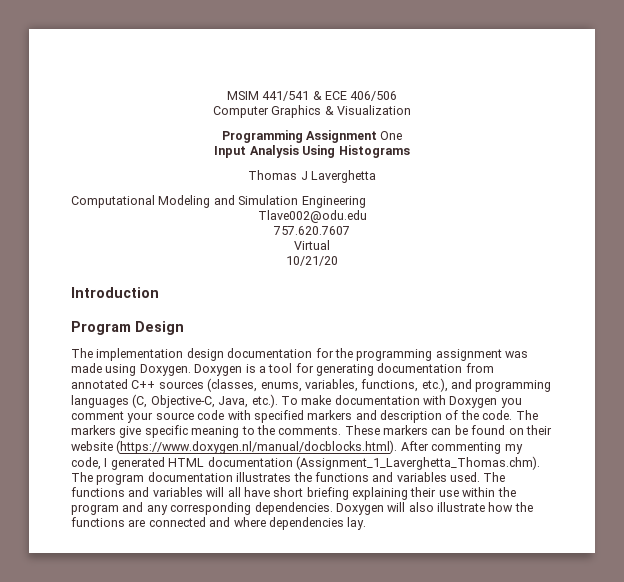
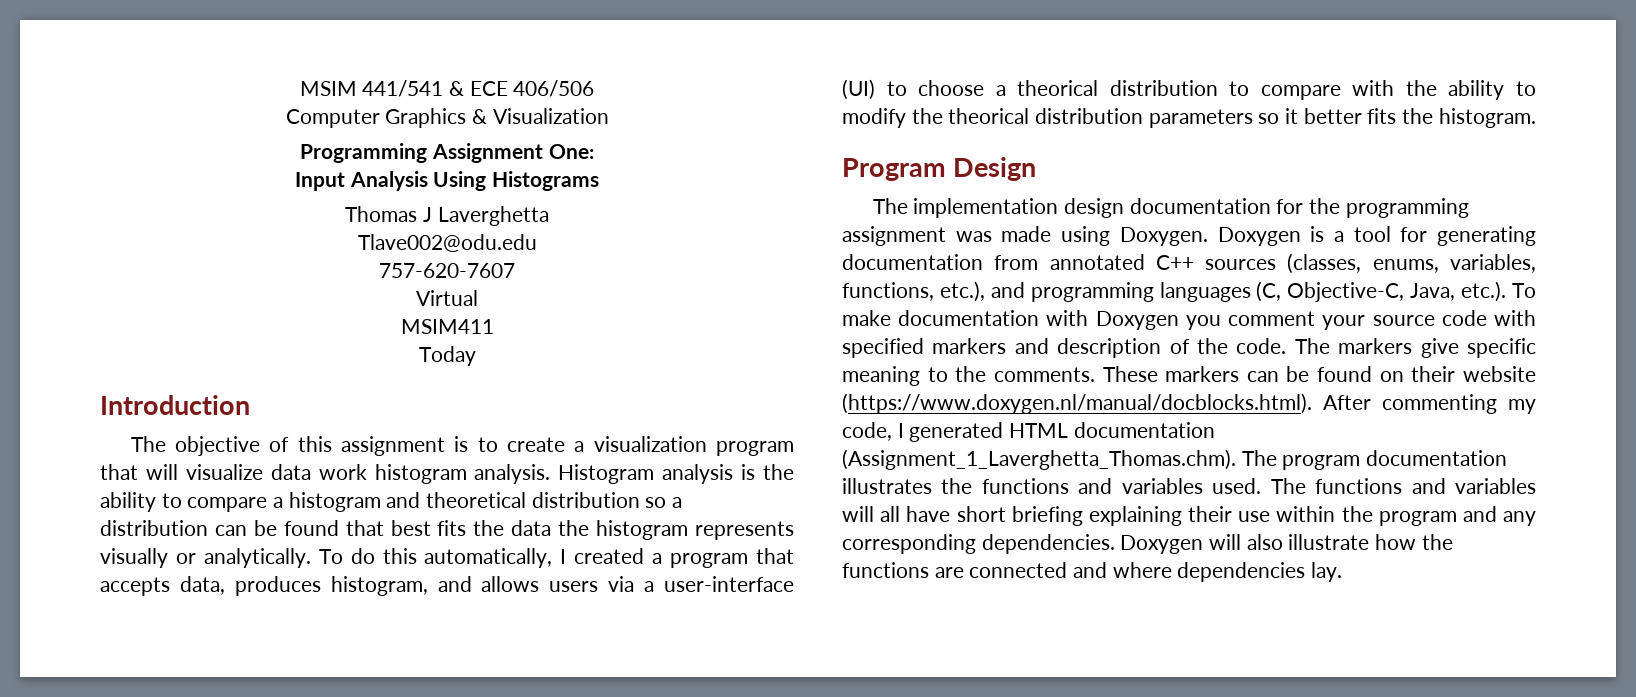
[380,131,403,140] One -> [548,144,594,159] One:
[71,195,366,208] // Computational Modeling and Simulation Engineering -> (549, 216) none
[273,226,350,235] 757.620.7607 -> [379,263,515,278] 757-620-7607
[286,256,338,266] 10/21/20 -> [400,319,494,334] [418,346,476,366] MSIM411 // Today
(159, 292) none -> [130,436,795,456] [100,464,794,484] [100,492,683,512] [100,520,795,540] [100,548,794,568] [100,576,795,596] [842,79,1536,100] [842,108,1536,128] // The objective of this assignment is to create a visualization program that will visualize data work histogram analysis. Histogram analysis is the ability to compare a histogram and theoretical distribution so a distribution can be found that best fits the data the histogram represents visually or analytically. To do this automatically, I created a program that accepts data, produces histogram, and allows users via a user-interface (UI) to choose a theorical distribution to compare with the ability to modify the theorical distribution parameters so it better fits the histogram.

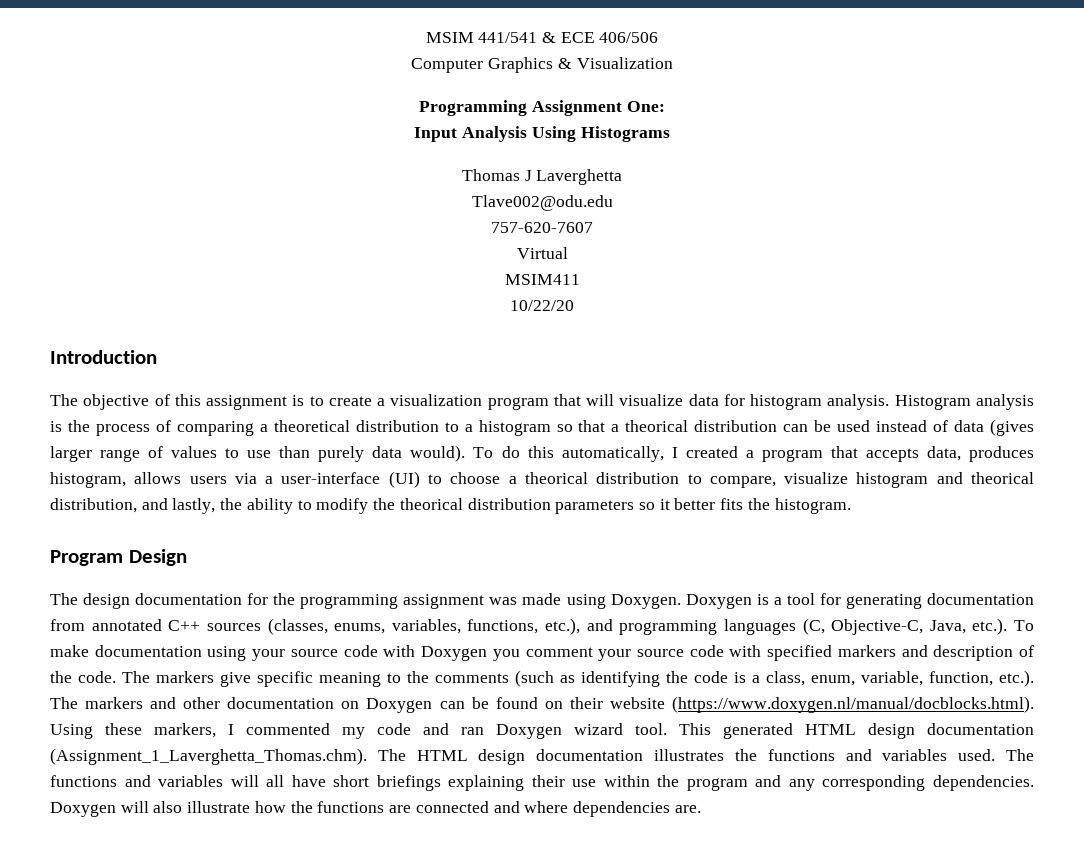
[418,346,476,366] Today -> [510,300,574,311] 10/22/20
[318,464,367,480] work -> [723,394,745,406] for
[100,492,683,512] [100,520,795,540] [100,548,311,568] ability to compare a histogram and theoretical distribution so a distribution can be found that best fits the data the histogram represents visually or analytically. -> [95,419,1035,436] [50,445,466,462] process of comparing a theoretical distribution to a histogram so that a theorical distribution can be used instead of data (gives larger range of values to use than purely data would).
[437,576,472,592] and -> (126, 480) none
[1260,80,1395,100] compare with -> [709,472,1034,488] [50,498,216,514] compare, visualize histogram and theorical distribution, and lastly,
[913,198,1059,218] implementation -> (78, 599) none
(1040, 318) none -> [207,645,378,661] using your source code
[993,366,1240,382] comments. These markers -> [435,670,1034,687] [50,697,433,713] comments (such as identifying the code is a class, enum, variable, function, etc.). The markers and other documentation on Doxygen
[1323,394,1536,414] [842,422,904,441] After commenting my code, I -> [50,723,711,739] Using these markers, I commented my code and ran Doxygen wizard tool. This
(1069, 430) none -> [868,723,915,739] design
[1282,455,1361,470] program -> [416,749,526,765] HTML design
[1011,506,1083,526] briefing -> [376,775,441,791] briefings
[1311,562,1343,582] lay. -> [674,805,701,813] are.

